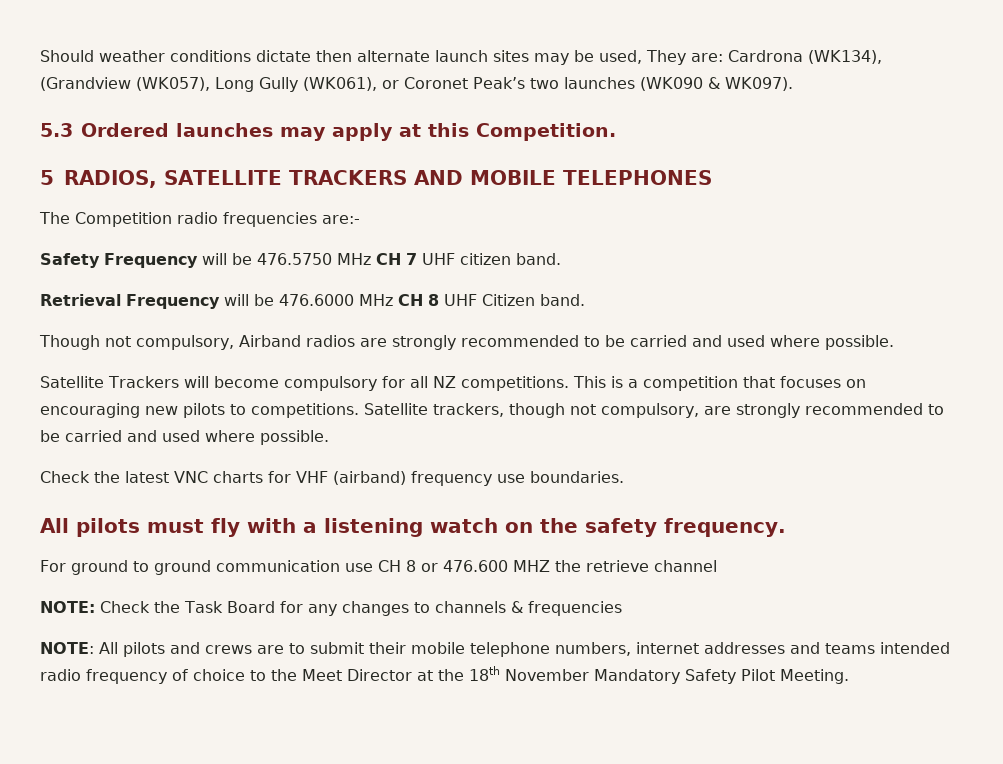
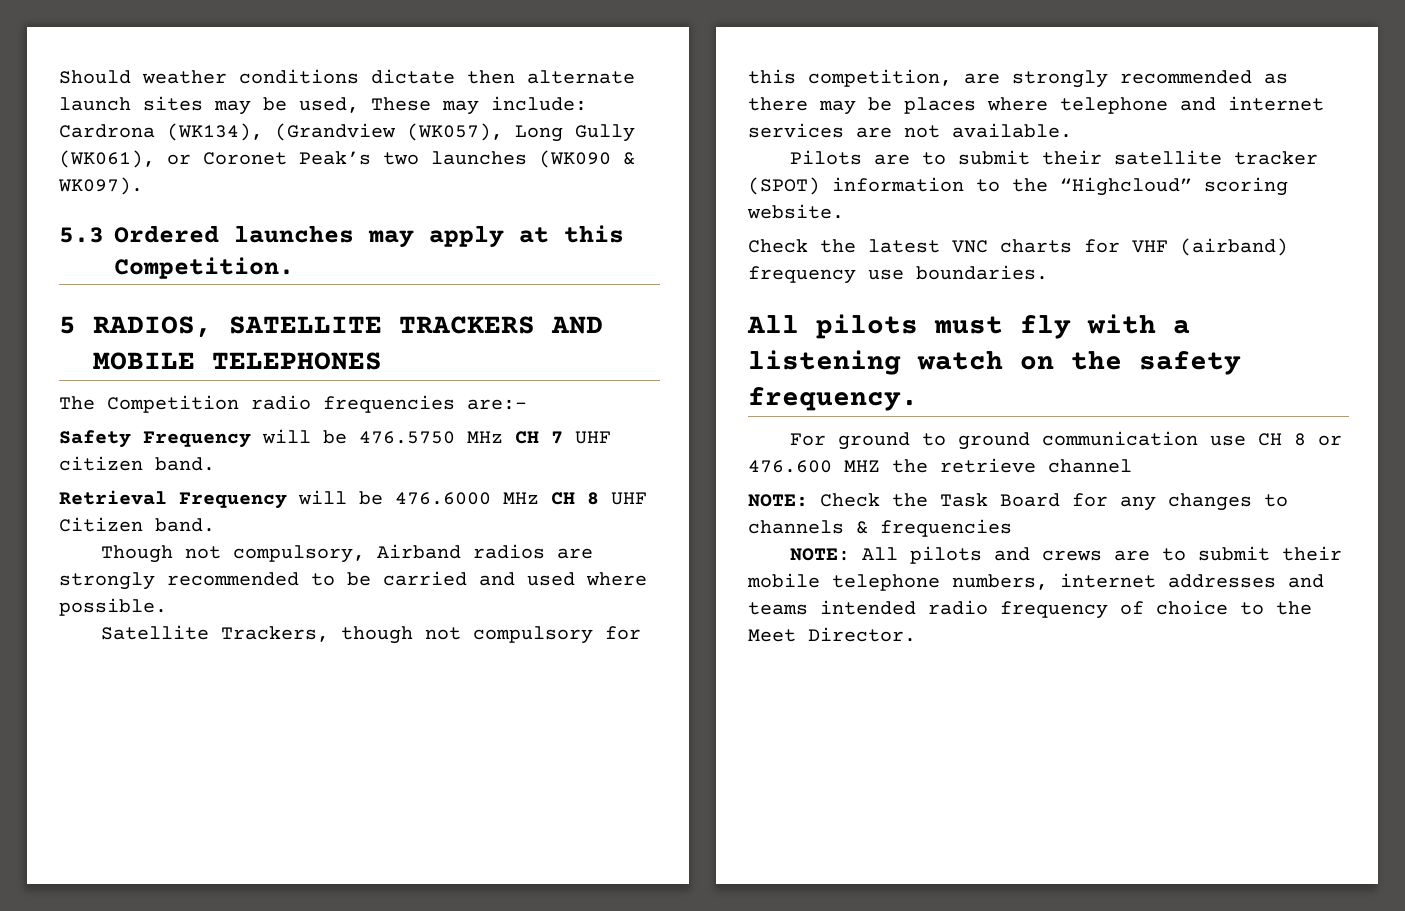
[646,50,723,65] They are: -> [371,96,587,115] These may include:
[108,376,866,391] [40,403,944,418] [40,430,329,445] Trackers will become compulsory for all NZ competitions. This is a competition that focuses on encouraging new pilots to competitions. Satellite trackers, though not compulsory, are strongly recommended to be carried and used where possible. -> [221,626,642,644] [748,69,1288,88] [748,96,1324,115] [748,123,1072,138] [790,150,1319,165] [748,177,1288,196] [747,204,844,219] Trackers, though not compulsory for this competition, are strongly recommended as there may be places where telephone and internet services are not available. // Pilots are to submit their satellite tracker (SPOT) information to the “Highcloud” scoring website.
[347,666,849,684] Director at the 18th November Mandatory Safety Pilot Meeting. -> [808,627,916,642] Director.

